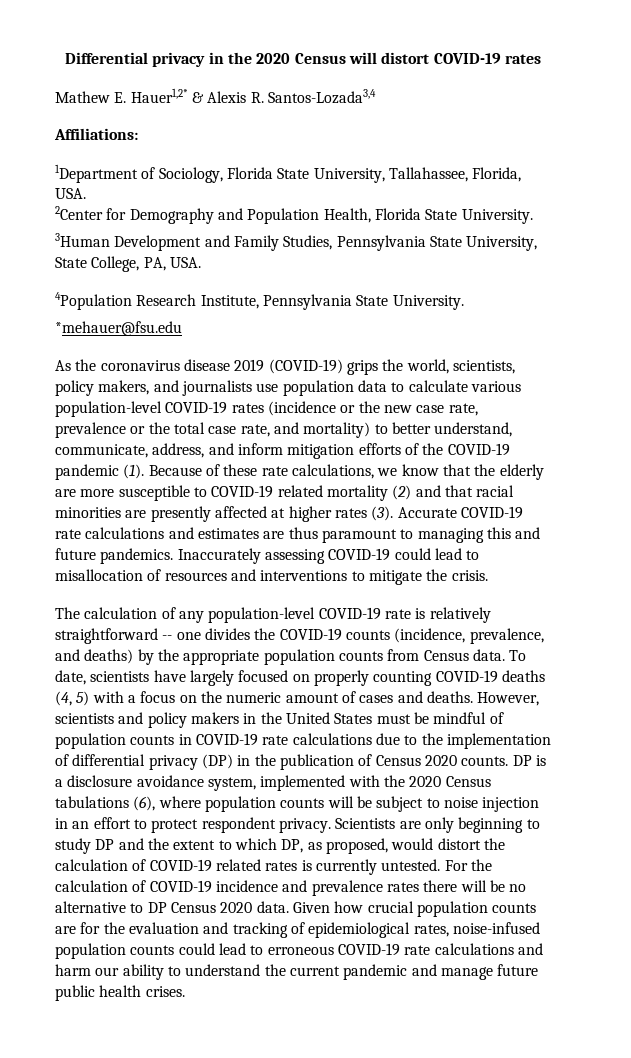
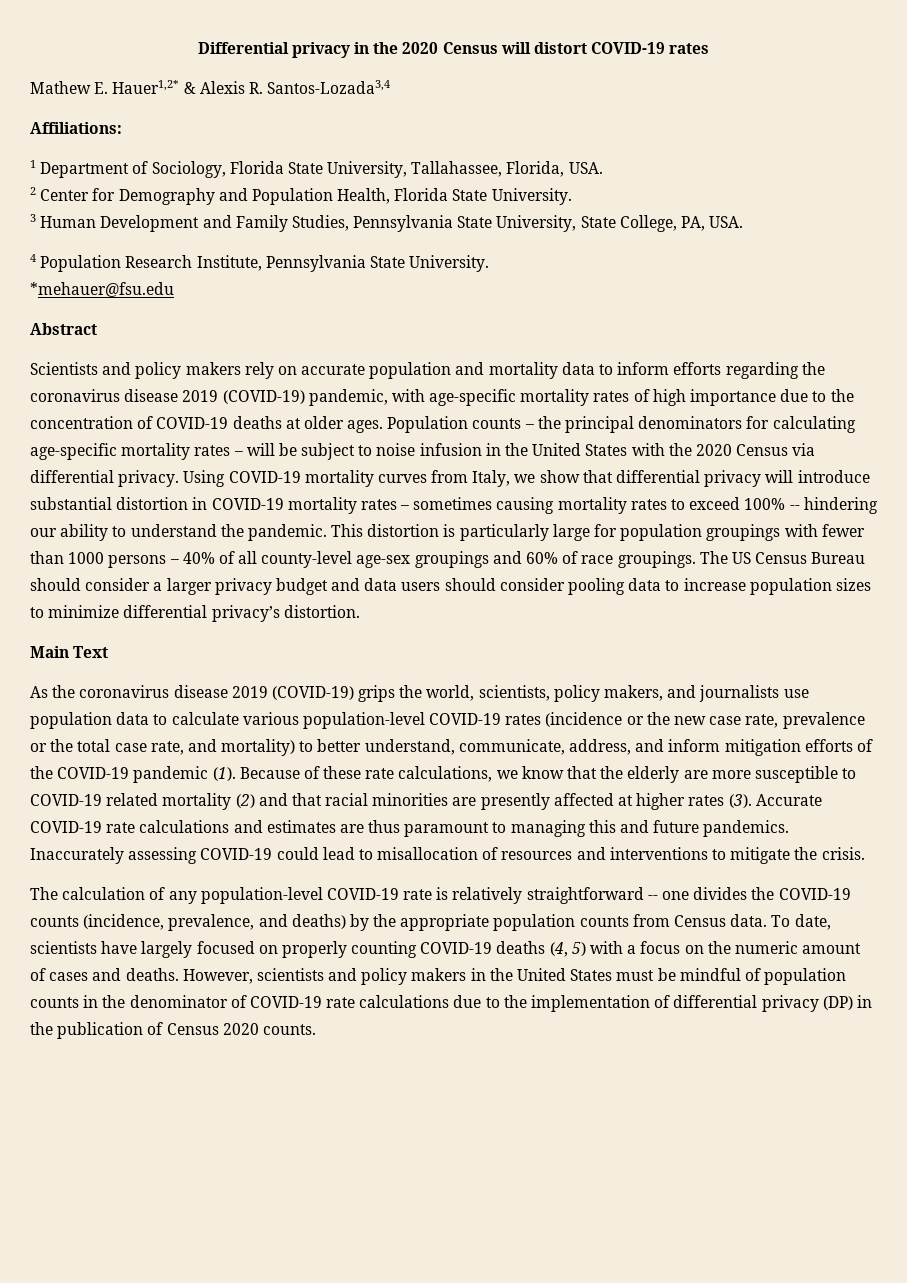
[55,164,138,183] 1Department -> [30,160,130,178] 1 Department
[55,206,103,220] 2Center -> [30,187,90,201] 2 Center
[55,233,110,247] 3Human -> [30,214,97,228] 3 Human
[55,292,132,310] 4Population -> [30,254,122,272] 4 Population
(182, 328) none -> [30,323,97,335] [30,362,825,379] [30,389,854,406] [30,416,856,433] [30,443,816,460] [30,470,870,487] [30,497,878,514] [30,524,865,541] [30,551,866,568] [30,578,871,595] [30,605,360,622] [30,646,109,658] // Abstract // Scientists and policy makers rely on accurate population and mortality data to inform efforts regarding the coronavirus disease 2019 (COVID-19) pandemic, with age-specific mortality rates of high importance due to the concentration of COVID-19 deaths at older ages. Population counts – the principal denominators for calculating age-specific mortality rates – will be subject to noise infusion in the United States with the 2020 Census via differential privacy. Using COVID-19 mortality curves from Italy, we show that differential privacy will introduce substantial distortion in COVID-19 mortality rates – sometimes causing mortality rates to exceed 100% -- hindering our ability to understand the pandemic. This distortion is particularly large for population groupings with fewer than 1000 persons – 40% of all county-level age-sex groupings and 60% of race groupings. The US Census Bureau should consider a larger privacy budget and data users should consider pooling data to increase population sizes to minimize differential privacy’s distortion. // Main Text
(192, 739) none -> [102,995,247,1008] the denominator of
[512,755,546,766] [55,775,491,791] [55,796,540,812] [55,817,540,833] [55,838,505,854] [55,859,492,875] [55,880,527,896] [55,901,537,917] [55,922,540,938] [55,943,543,959] [55,964,539,980] [55,985,185,1001] DP is a disclosure avoidance system, implemented with the 2020 Census tabulations (6), where population counts will be subject to noise injection in an effort to protect respondent privacy. Scientists are only beginning to study DP and the extent to which DP, as proposed, would distort the calculation of COVID-19 related rates is currently untested. For the calculation of COVID-19 incidence and prevalence rates there will be no alternative to DP Census 2020 data. Given how crucial population counts are for the evaluation and tracking of epidemiological rates, noise-infused population counts could lead to erroneous COVID-19 rate calculations and harm our ability to understand the current pandemic and manage future public health crises. -> (316, 1029) none

